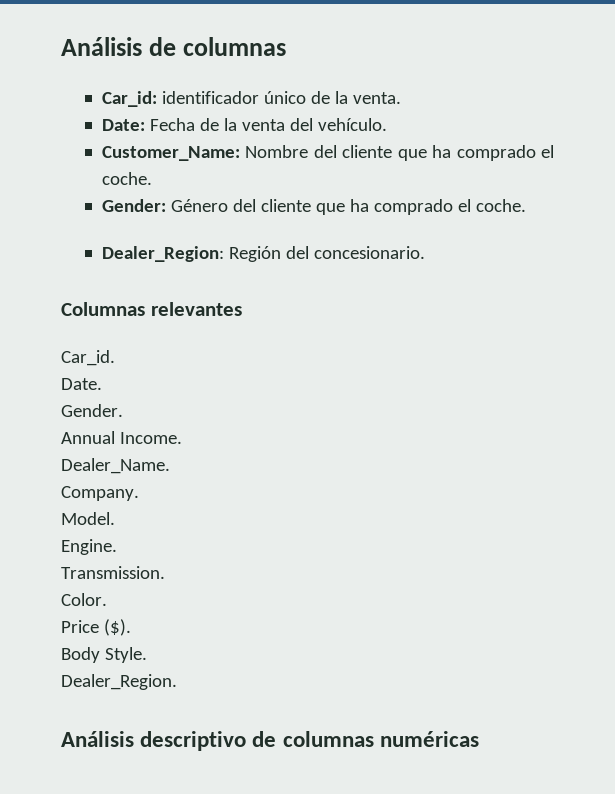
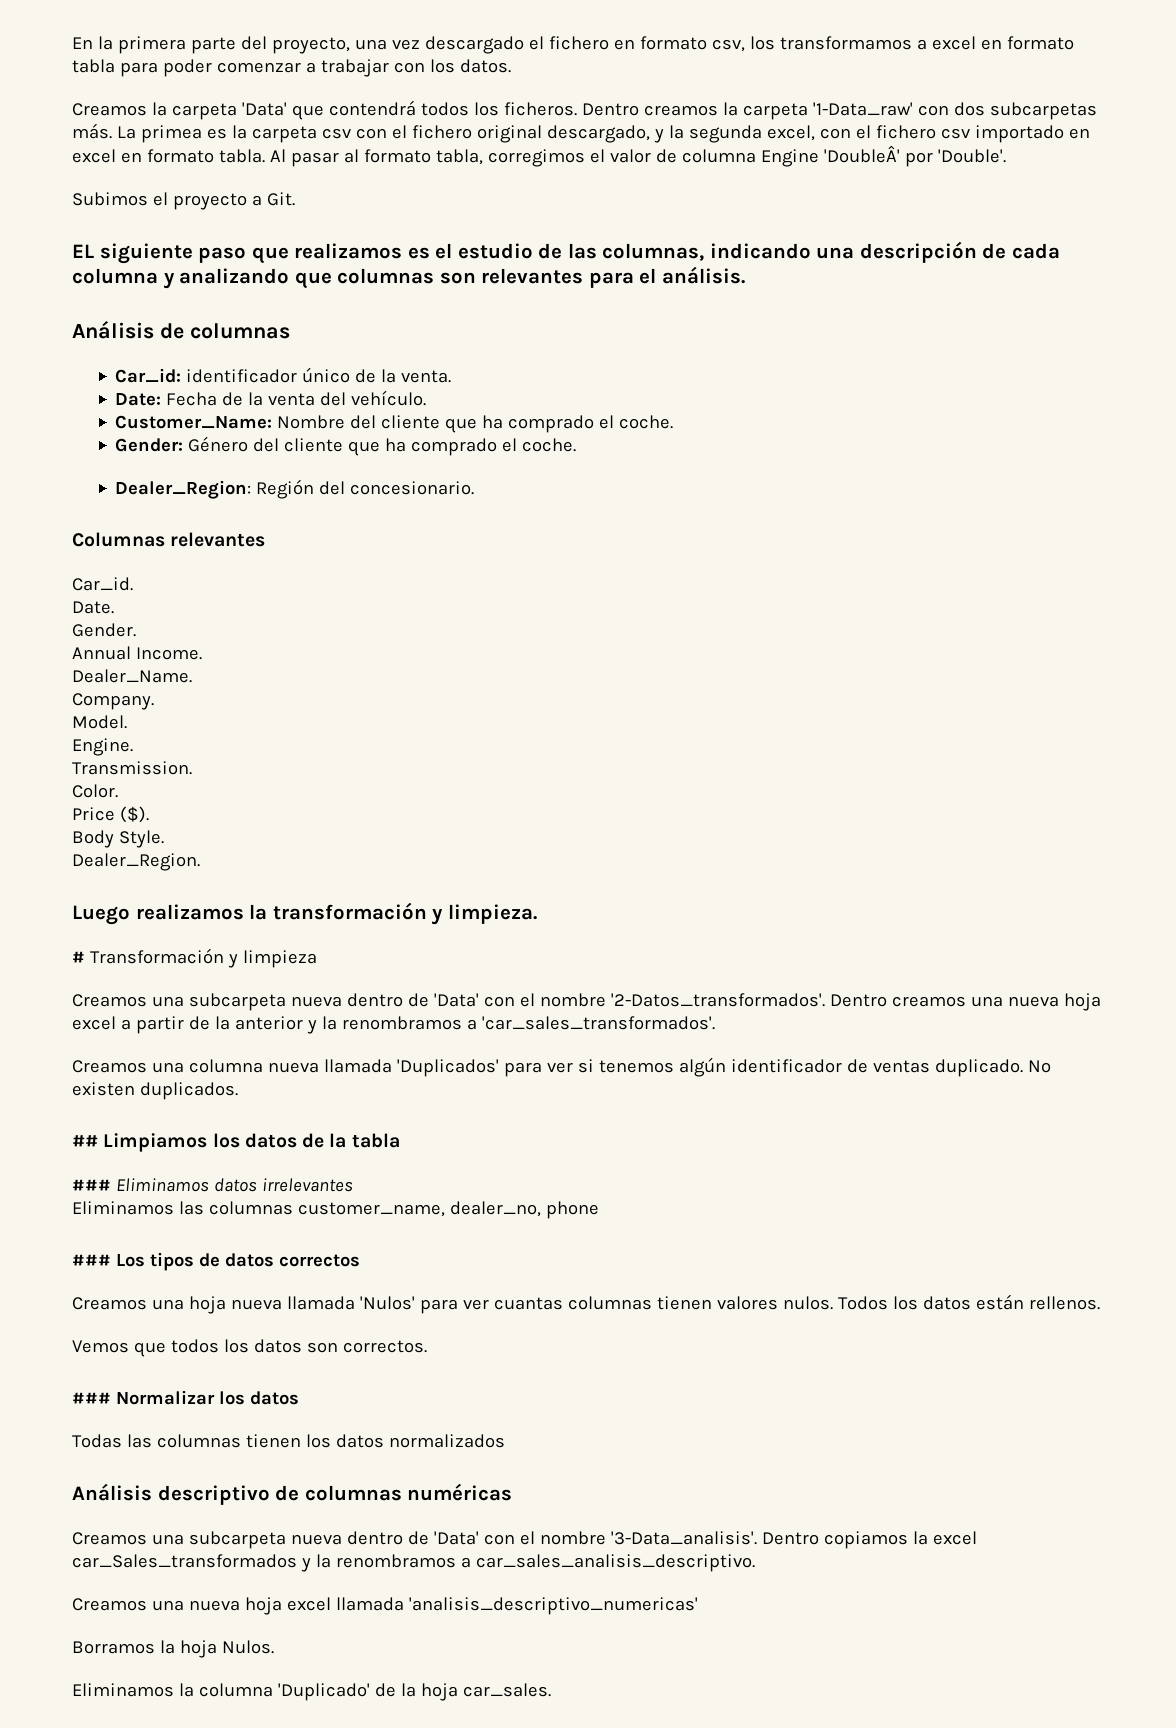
(61, 46) none -> [72,36,1074,54] [72,59,511,77] [72,100,1097,120] [72,123,1090,143] [72,145,1006,167] [72,192,295,210] [72,241,1061,264] [72,266,745,289] En la primera parte del proyecto, una vez descargado el fichero en formato csv, los transformamos a excel en formato tabla para poder comenzar a trabajar con los datos. // Creamos la carpeta 'Data' que contendrá todos los ficheros. Dentro creamos la carpeta '1-Data_raw' con dos subcarpetas más. La primea es la carpeta csv con el fichero original descargado, y la segunda excel, con el fichero csv importado en excel en formato tabla. Al pasar al formato tabla, corregimos el valor de columna Engine 'DoubleÂ' por 'Double'. // Subimos el proyecto a Git. // EL siguiente paso que realizamos es el estudio de las columnas, indicando una descripción de cada columna y analizando que columnas son relevantes para el análisis. //
(177, 682) none -> [72,902,537,925] [72,948,317,968] [72,993,1101,1011] [72,1016,715,1034] [72,1057,1051,1077] [72,1082,238,1100] [72,1133,400,1152] [72,1178,353,1192] [72,1201,599,1219] [72,1252,360,1271] [72,1294,1100,1314] [72,1339,427,1357] [72,1390,299,1405] [72,1434,505,1448] // Luego realizamos la transformación y limpieza. // # Transformación y limpieza // Creamos una subcarpeta nueva dentro de 'Data' con el nombre '2-Datos_transformados'. Dentro creamos una nueva hoja excel a partir de la anterior y la renombramos a 'car_sales_transformados'. // Creamos una columna nueva llamada 'Duplicados' para ver si tenemos algún identificador de ventas duplicado. No existen duplicados. // ## Limpiamos los datos de la tabla // ### Eliminamos datos irrelevantes // Eliminamos las columnas customer_name, dealer_no, phone // ### Los tipos de datos correctos // Creamos una hoja nueva llamada 'Nulos' para ver cuantas columnas tienen valores nulos. Todos los datos están rellenos. // Vemos que todos los datos son correctos. // ### Normalizar los datos // Todas las columnas tienen los datos normalizados
(479, 739) none -> [72,1531,977,1549] [72,1554,755,1572] [72,1597,698,1615] [72,1640,274,1658] [72,1683,551,1701] // Creamos una subcarpeta nueva dentro de 'Data' con el nombre '3-Data_analisis'. Dentro copiamos la excel car_Sales_transformados y la renombramos a car_sales_analisis_descriptivo. // Creamos una nueva hoja excel llamada 'analisis_descriptivo_numericas' // Borramos la hoja Nulos. // Eliminamos la columna 'Duplicado' de la hoja car_sales.

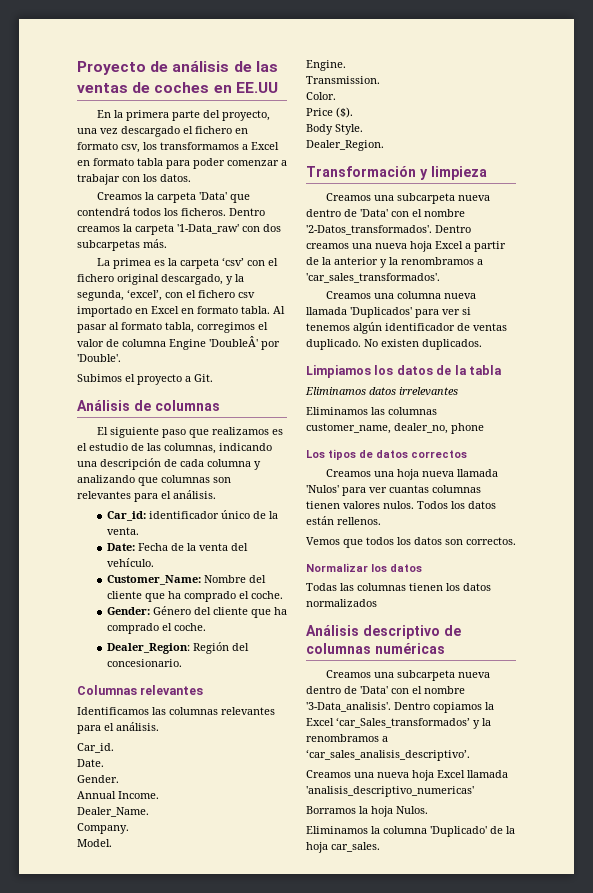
(72, 43) none -> [77,61,278,75] [77,82,278,93] Proyecto de análisis de las ventas de coches en EE.UU //
[931,36,976,50] excel -> [251,142,279,150] Excel
(112, 131) none -> (167, 243) //
[321,128,351,139] csv -> [222,257,245,266] ‘csv’
[688,125,815,143] segunda excel, -> [77,289,162,301] segunda, ‘excel’,
[72,149,116,163] excel -> [151,306,179,314] Excel
[72,244,94,258] EL -> [77,400,220,411] [97,427,109,435] Análisis de columnas // El
[72,321,290,339] // Análisis de columnas -> (216, 494) none
(266, 539) none -> [77,707,275,715] [77,722,159,734] // Identificamos las columnas relevantes para el análisis.
[72,902,537,925] [72,951,85,963] Luego realizamos la transformación y limpieza. // # -> (384, 145) none
[72,1016,116,1030] excel -> [435,241,463,249] Excel
[72,1135,98,1147] ## -> (482, 344) none
[72,1179,111,1191] ### -> (502, 370) none
[72,1254,111,1266] ### -> (484, 428) none
[72,1392,111,1404] ### -> (516, 541) none
[932,1531,977,1545] [72,1554,755,1572] excel car_Sales_transformados y la renombramos a car_sales_analisis_descriptivo. -> [306,717,491,729] [306,734,388,742] [306,749,470,761] Excel ‘car_Sales_transformados’ y la renombramos a ‘car_sales_analisis_descriptivo’.
[286,1597,331,1611] excel -> [437,770,465,778] Excel

